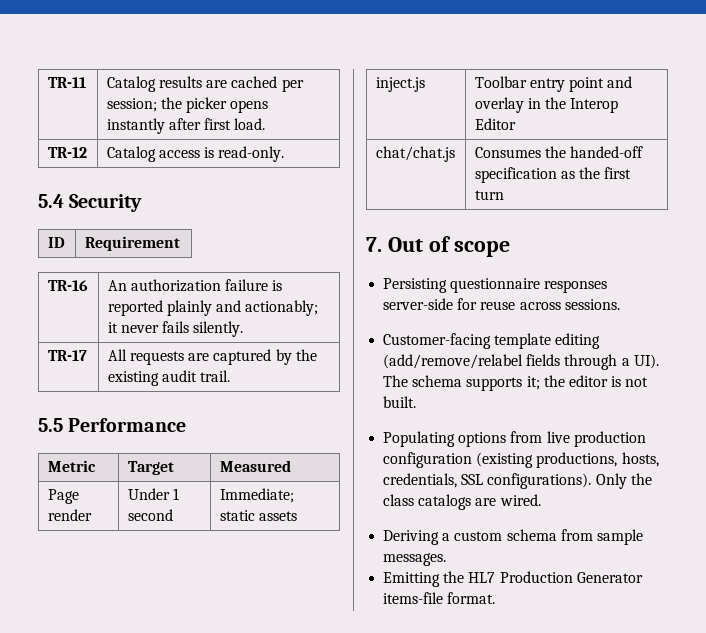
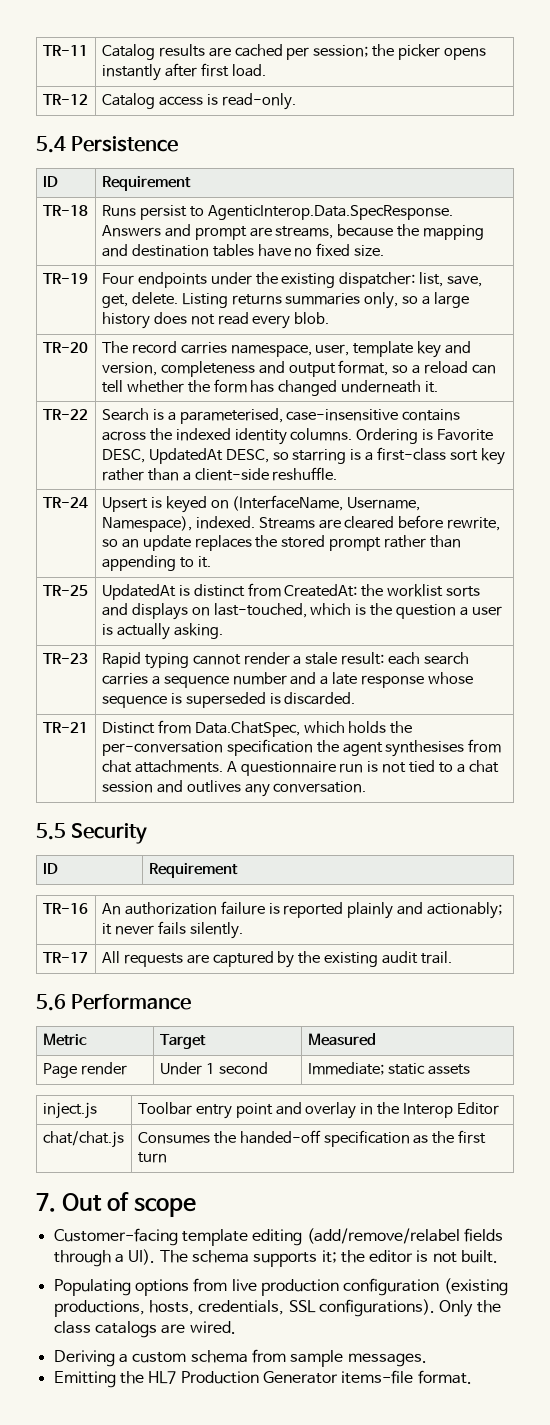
(64, 201) none -> [71,136,179,152] [42,176,58,187] [101,176,191,191] [42,205,88,216] [101,205,453,220] [101,224,485,240] [101,243,385,257] [42,273,88,284] [101,272,483,288] [101,292,470,309] [101,312,330,329] [42,342,88,353] [101,341,472,358] [101,360,497,377] [101,379,439,396] [42,409,88,420] [101,408,461,424] [101,428,494,445] [101,447,506,465] [101,467,338,481] [42,497,88,508] [101,495,421,513] [101,515,501,532] [101,535,462,551] [101,555,211,571] [42,585,88,596] [101,583,481,600] [101,603,503,620] [101,623,223,640] [42,653,88,664] [101,652,470,669] [101,672,474,688] [101,692,356,708] [42,722,88,733] [101,720,413,737] [101,739,502,757] [101,760,499,776] [101,780,367,797] [36,823,66,840] Persistence // ID | Requirement // TR-18 | Runs persist to AgenticInterop.Data.SpecResponse. Answers and prompt are streams, because the mapping and destination tables have no fixed size. // TR-19 | Four endpoints under the existing dispatcher: list, save, get, delete. Listing returns summaries only, so a large history does not read every blob. // TR-20 | The record carries namespace, user, template key and version, completeness and output format, so a reload can tell whether the form has changed underneath it. // TR-22 | Search is a parameterised, case-insensitive contains across the indexed identity columns. Ordering is Favorite DESC, UpdatedAt DESC, so starring is a first-class sort key rather than a client-side reshuffle. // TR-24 | Upsert is keyed on (InterfaceName, Username, Namespace), indexed. Streams are cleared before rewrite, so an update replaces the stored prompt rather than appending to it. // TR-25 | UpdatedAt is distinct from CreatedAt: the worklist sorts and displays on last-touched, which is the question a user is actually asking. // TR-23 | Rapid typing cannot render a stale result: each search carries a sequence number and a late response whose sequence is superseded is discarded. // TR-21 | Distinct from Data.ChatSpec, which holds the per-conversation specification the agent synthesises from chat attachments. A questionnaire run is not tied to a chat session and outlives any conversation. // 5.5
[38,418,63,432] 5.5 -> [36,994,66,1011] 5.6
[383,278,608,293] [383,298,620,310] // Persisting questionnaire responses server-side for reuse across sessions. -> (197, 1207) none

